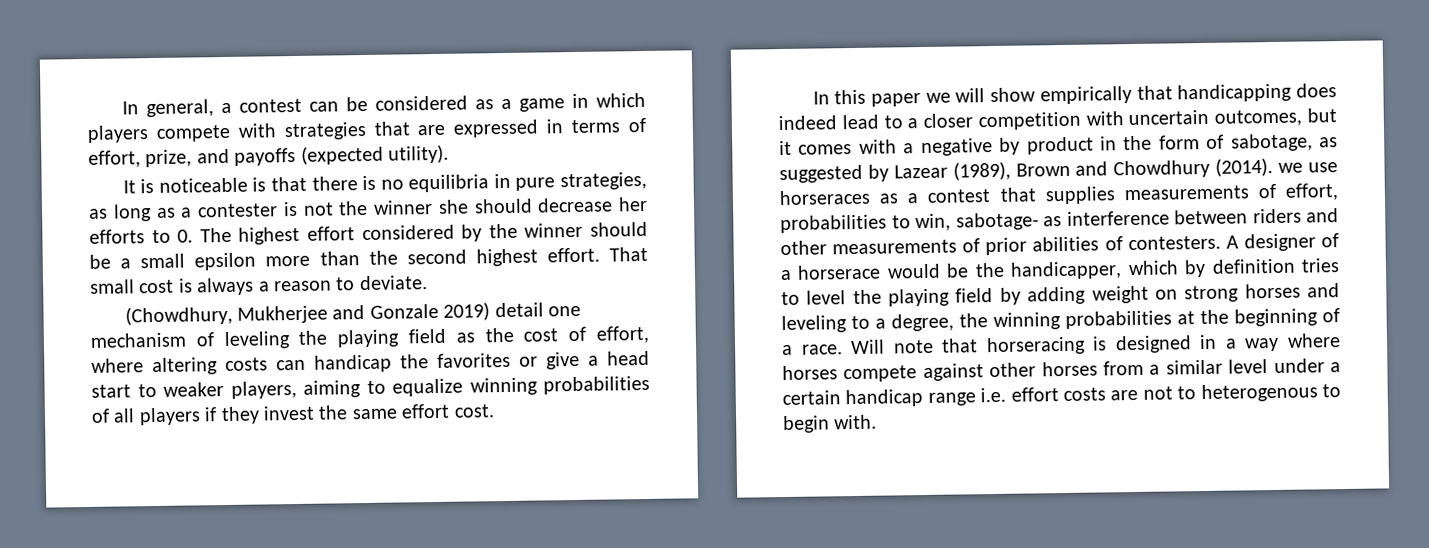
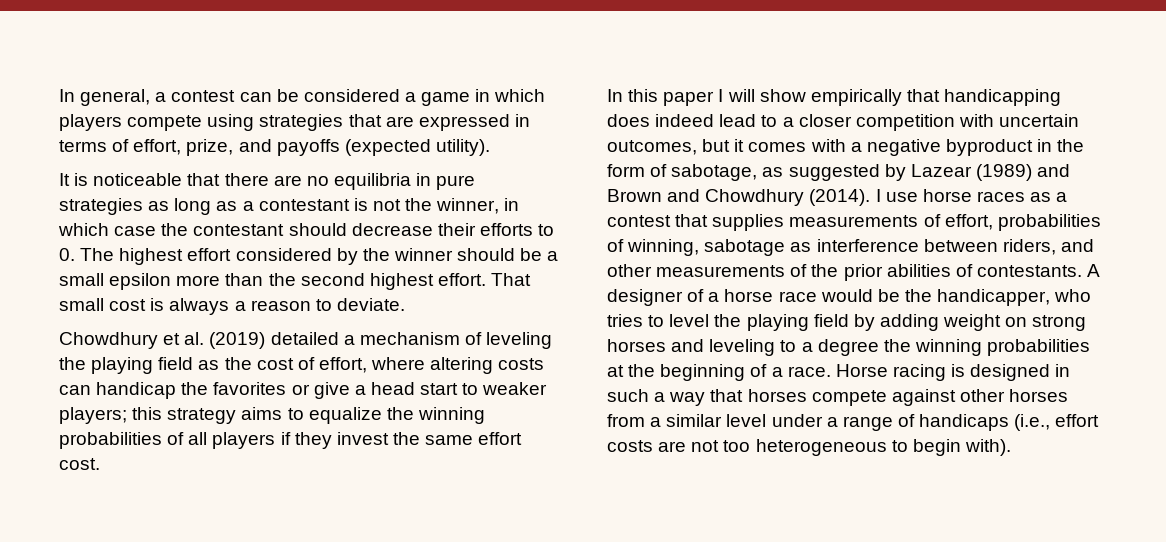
[474,99,494,110] as -> (400, 95) none
[237,123,276,138] with -> [207,114,255,131] using
[252,177,267,192] is -> (183, 179) none
[362,175,377,191] is -> [273,175,302,186] are
[560,171,647,191] strategies, -> [59,198,143,215] strategies
[197,203,278,218] contester -> [258,199,350,211] contestant
[373,199,469,215] winner she -> [436,198,520,214] [58,223,285,236] winner, in which case the contestant
[618,196,648,212] her -> [437,223,476,236] their
[124,302,582,326] (Chowdhury, Mukherjee and Gonzale 2019) detail one -> [59,332,355,349] Chowdhury et al. (2019) detailed a
[230,380,361,399] players, aiming -> [59,407,283,424] players; this strategy aims
(463, 387) none -> [386,407,414,420] the
[925,92,951,103] we -> [718,89,724,102] I
[999,136,1094,155] by product -> [945,139,1033,156] byproduct
[952,161,1011,181] (1989), -> [975,164,1071,181] (1989) and
[1278,162,1338,173] [779,189,871,206] we use horseraces -> [875,189,1025,202] I use horse races
[891,212,1039,232] to win, sabotage- -> [607,239,786,256] of winning, sabotage
[1252,208,1302,224] riders -> [1002,239,1056,255] riders,
(981, 245) none -> [811,264,839,277] the
[1127,235,1221,251] contesters. -> [976,265,1082,277] contestants.
[797,264,882,280] horserace -> [724,289,817,302] horse race
[1127,258,1296,278] which by definition -> [1054,289,1092,302] who
[891,313,954,332] degree, -> [817,339,879,356] degree
[850,336,1086,356] Will note that horseracing -> [835,364,946,381] Horse racing
(1218, 342) none -> [607,389,649,402] such
[1287,333,1341,348] where -> [710,389,744,402] that
[782,387,1007,408] certain handicap range i.e. -> [842,414,1051,431] range of handicaps (i.e.,
[1177,383,1318,403] to heterogenous -> [723,439,887,456] too heterogeneous
[834,414,878,430] with. -> [964,439,1011,456] with).

